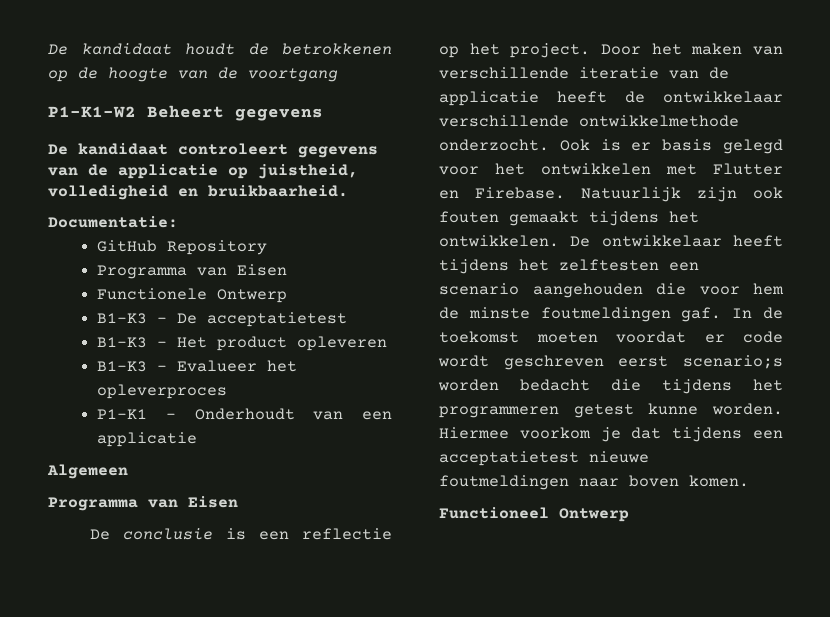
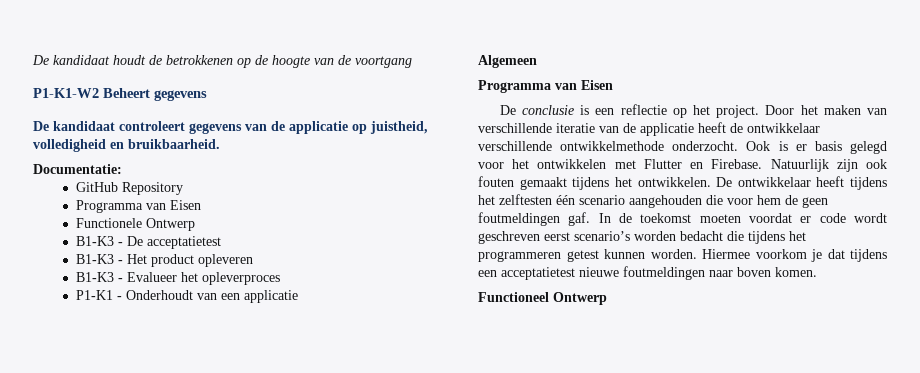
[669,262,699,271] een -> [556,195,575,205] één
[468,307,530,319] minste -> [802,197,828,208] geen
[683,355,783,369] scenario;s -> [574,231,630,241] scenario’s
[648,403,699,415] kunne -> [604,249,645,259] kunnen

